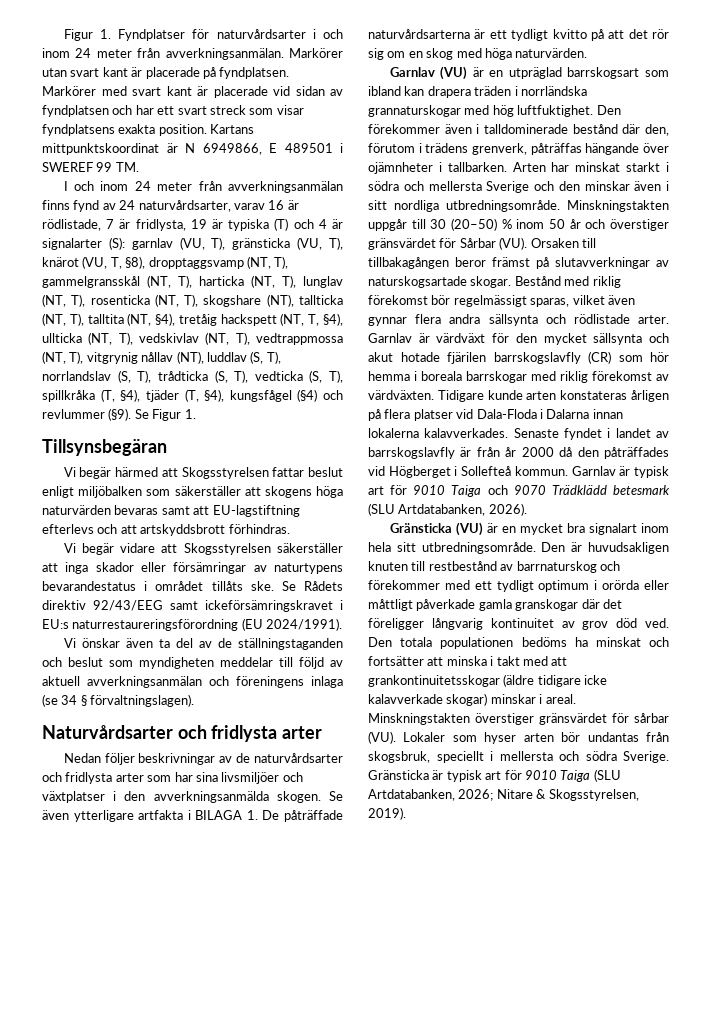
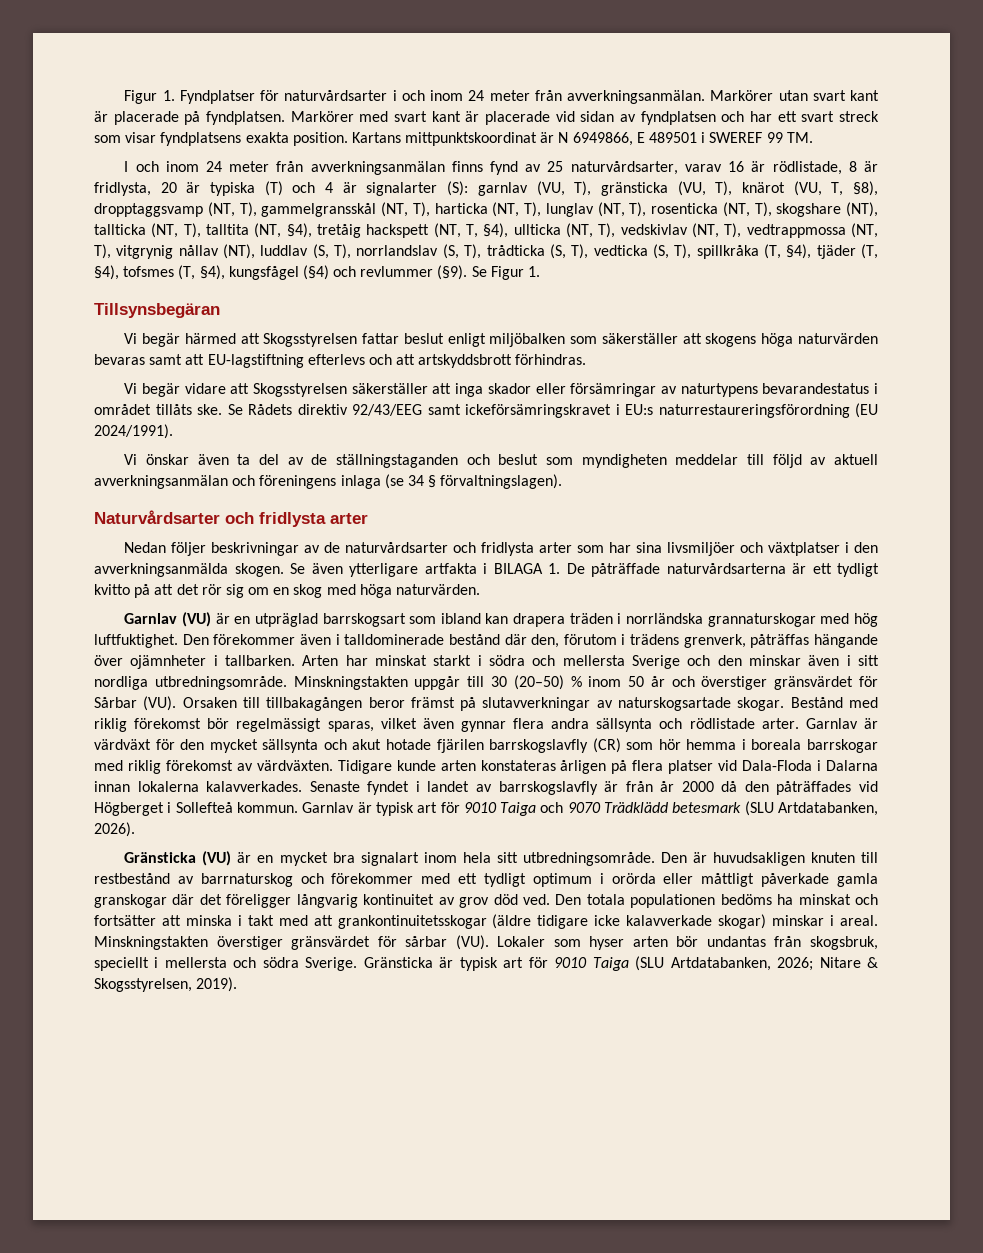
[119,200,136,210] 24 -> [547,161,564,172] 25
[106,219,115,229] 7 -> [848,161,857,172] 8
[190,219,207,229] 19 -> [160,182,177,193] 20
(225, 395) none -> [123,265,225,280] tofsmes (T, §4),

